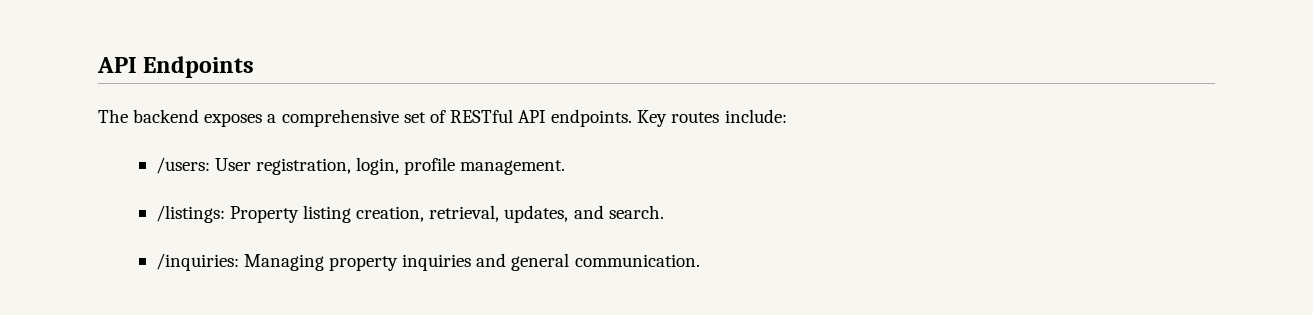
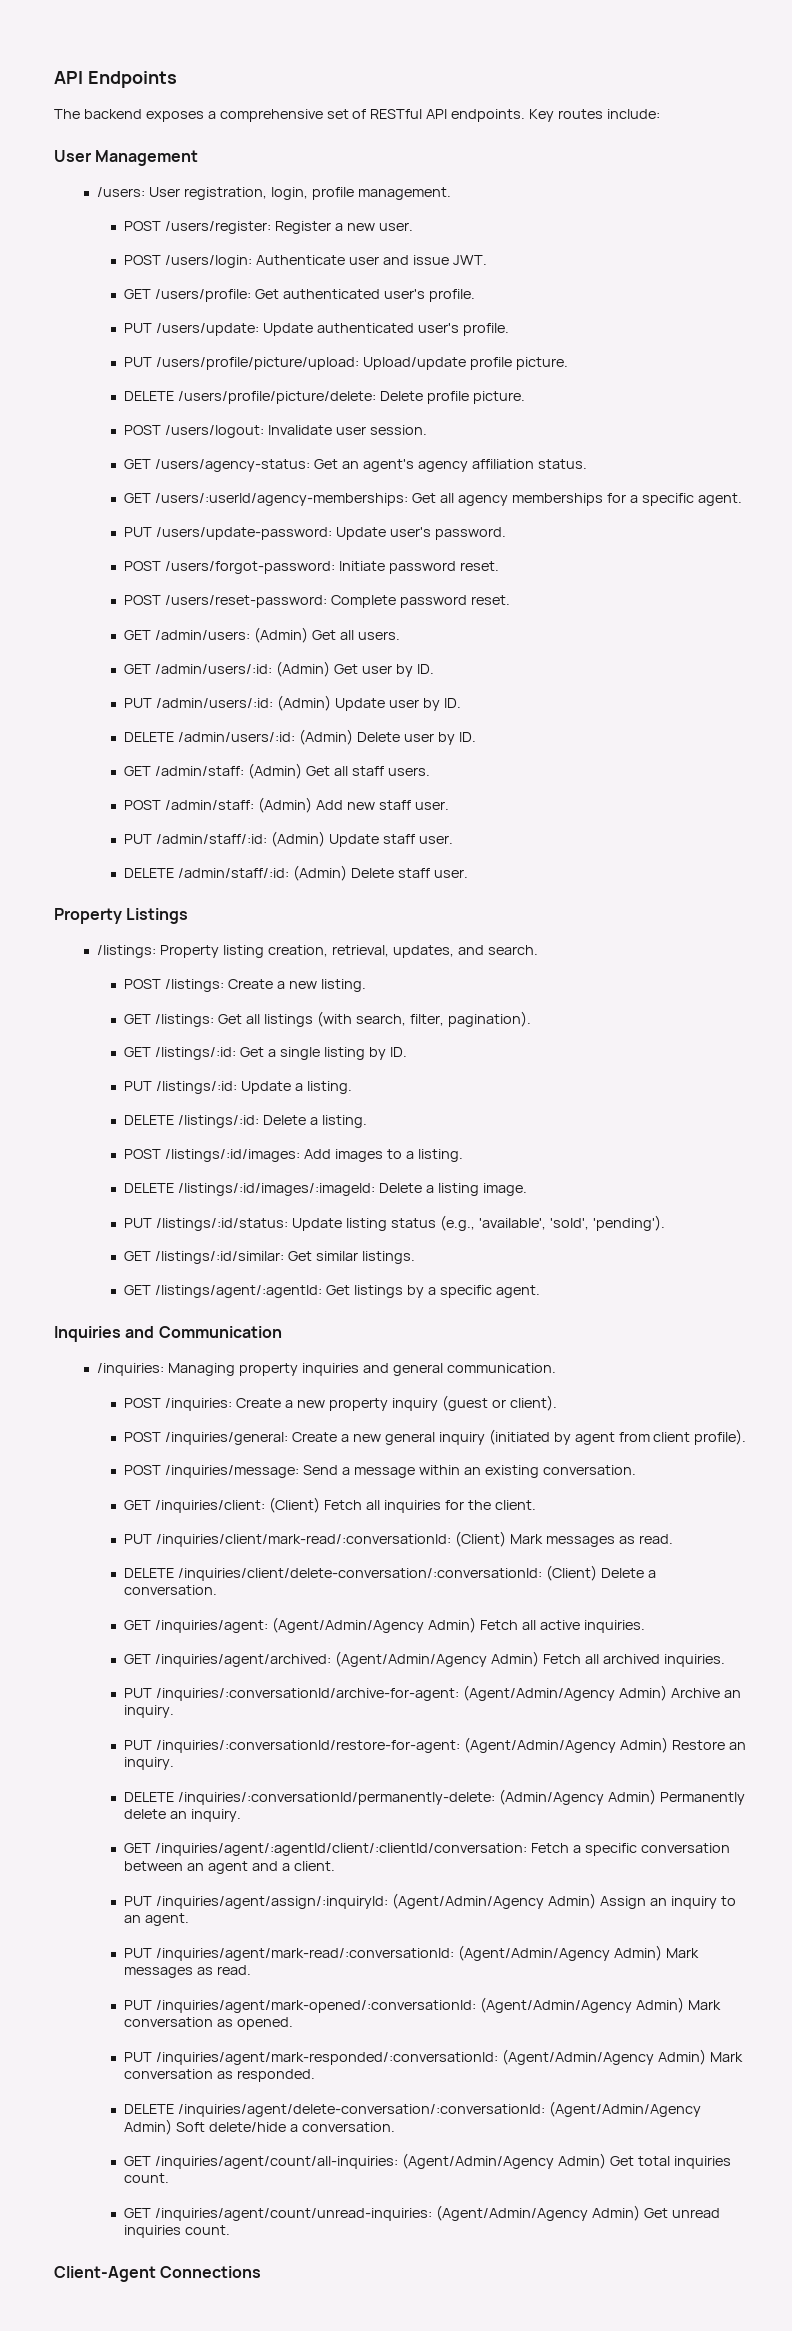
(787, 116) none -> [54,150,199,166] // User Management
(566, 167) none -> [124,221,413,234] [124,255,487,268] [124,289,475,302] [124,323,509,336] [124,357,569,370] [124,391,526,404] [124,425,428,438] [124,459,587,472] [124,493,742,506] [124,527,507,540] [124,561,500,574] [124,595,511,608] [124,627,400,643] [124,661,434,677] [124,695,461,711] [124,729,476,745] [124,763,430,779] [124,797,449,813] [124,831,453,847] [124,865,468,881] [54,908,189,924] // POST /users/register: Register a new user. // POST /users/login: Authenticate user and issue JWT. // GET /users/profile: Get authenticated user's profile. // PUT /users/update: Update authenticated user's profile. // PUT /users/profile/picture/upload: Upload/update profile picture. // DELETE /users/profile/picture/delete: Delete profile picture. // POST /users/logout: Invalidate user session. // GET /users/agency-status: Get an agent's agency affiliation status. // GET /users/:userId/agency-memberships: Get all agency memberships for a specific agent. // PUT /users/update-password: Update user's password. // POST /users/forgot-password: Initiate password reset. // POST /users/reset-password: Complete password reset. // GET /admin/users: (Admin) Get all users. // GET /admin/users/:id: (Admin) Get user by ID. // PUT /admin/users/:id: (Admin) Update user by ID. // DELETE /admin/users/:id: (Admin) Delete user by ID. // GET /admin/staff: (Admin) Get all staff users. // POST /admin/staff: (Admin) Add new staff user. // PUT /admin/staff/:id: (Admin) Update staff user. // DELETE /admin/staff/:id: (Admin) Delete staff user. // Property Listings
(664, 212) none -> [124,979,366,992] [124,1011,531,1027] [124,1047,407,1060] [124,1081,353,1094] [124,1115,368,1128] [124,1149,463,1162] [124,1183,527,1196] [124,1215,665,1231] [124,1251,416,1264] [124,1285,540,1298] [54,1326,282,1342] // POST /listings: Create a new listing. // GET /listings: Get all listings (with search, filter, pagination). // GET /listings/:id: Get a single listing by ID. // PUT /listings/:id: Update a listing. // DELETE /listings/:id: Delete a listing. // POST /listings/:id/images: Add images to a listing. // DELETE /listings/:id/images/:imageId: Delete a listing image. // PUT /listings/:id/status: Update listing status (e.g., 'available', 'sold', 'pending'). // GET /listings/:id/similar: Get similar listings. // GET /listings/agent/:agentId: Get listings by a specific agent. // Inquiries and Communication
(700, 260) none -> [124,1395,557,1411] [124,1429,747,1445] [124,1465,636,1478] [124,1497,536,1513] [124,1531,673,1547] [124,1565,657,1581] [124,1585,218,1595] [124,1617,645,1633] [124,1651,725,1667] [124,1685,741,1701] [124,1705,175,1718] [124,1737,746,1753] [124,1757,175,1770] [124,1789,746,1805] [124,1809,242,1822] [124,1843,730,1856] [124,1861,335,1874] [124,1893,736,1909] [124,1913,190,1926] [124,1945,700,1961] [124,1965,252,1978] [124,1997,722,2013] [124,2017,294,2030] [124,2049,744,2065] [124,2069,316,2082] [124,2101,702,2117] [124,2119,396,2135] [124,2153,731,2169] [124,2173,170,2183] [124,2205,720,2221] [124,2225,231,2238] [54,2266,262,2282] // POST /inquiries: Create a new property inquiry (guest or client). // POST /inquiries/general: Create a new general inquiry (initiated by agent from client profile). // POST /inquiries/message: Send a message within an existing conversation. // GET /inquiries/client: (Client) Fetch all inquiries for the client. // PUT /inquiries/client/mark-read/:conversationId: (Client) Mark messages as read. // DELETE /inquiries/client/delete-conversation/:conversationId: (Client) Delete a conversation. // GET /inquiries/agent: (Agent/Admin/Agency Admin) Fetch all active inquiries. // GET /inquiries/agent/archived: (Agent/Admin/Agency Admin) Fetch all archived inquiries. // PUT /inquiries/:conversationId/archive-for-agent: (Agent/Admin/Agency Admin) Archive an inquiry. // PUT /inquiries/:conversationId/restore-for-agent: (Agent/Admin/Agency Admin) Restore an inquiry. // DELETE /inquiries/:conversationId/permanently-delete: (Admin/Agency Admin) Permanently delete an inquiry. // GET /inquiries/agent/:agentId/client/:clientId/conversation: Fetch a specific conversation between an agent and a client. // PUT /inquiries/agent/assign/:inquiryId: (Agent/Admin/Agency Admin) Assign an inquiry to an agent. // PUT /inquiries/agent/mark-read/:conversationId: (Agent/Admin/Agency Admin) Mark messages as read. // PUT /inquiries/agent/mark-opened/:conversationId: (Agent/Admin/Agency Admin) Mark conversation as opened. // PUT /inquiries/agent/mark-responded/:conversationId: (Agent/Admin/Agency Admin) Mark conversation as responded. // DELETE /inquiries/agent/delete-conversation/:conversationId: (Agent/Admin/Agency Admin) Soft delete/hide a conversation. // GET /inquiries/agent/count/all-inquiries: (Agent/Admin/Agency Admin) Get total inquiries count. // GET /inquiries/agent/count/unread-inquiries: (Agent/Admin/Agency Admin) Get unread inquiries count. // Client-Agent Connections

